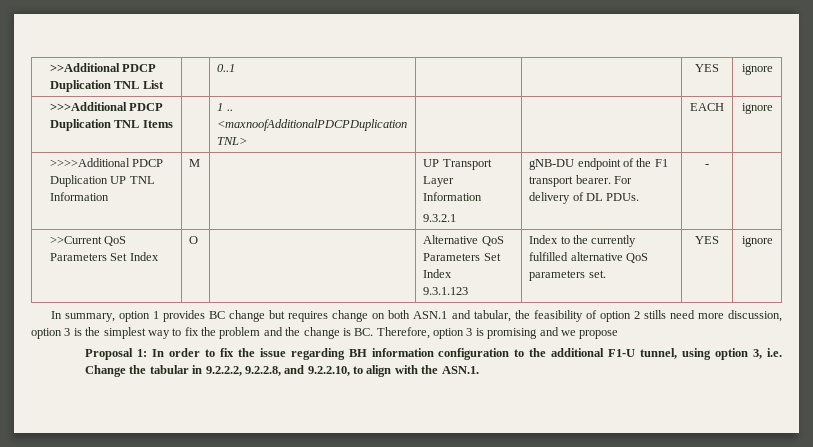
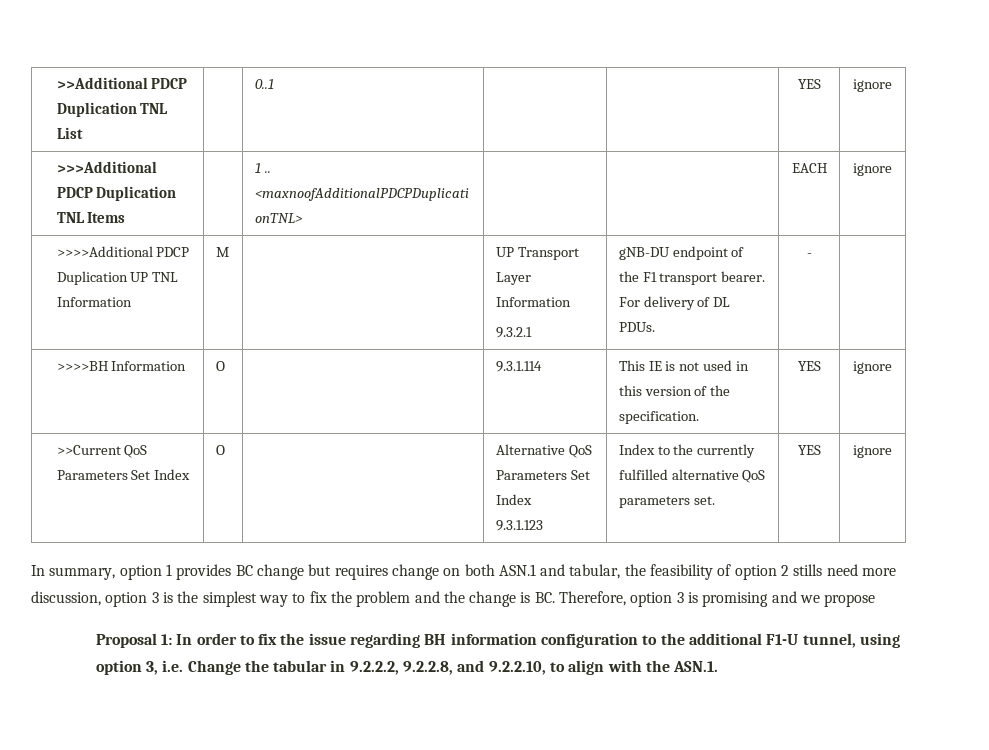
(709, 165) none -> [56,361,187,371] [215,361,225,371] [495,361,542,372] [618,360,750,371] [618,385,731,396] [618,411,699,424] [797,361,821,371] [853,361,892,374] // >>>>BH Information | O | | 9.3.1.114 | This IE is not used in this version of the specification. | YES | ignore

